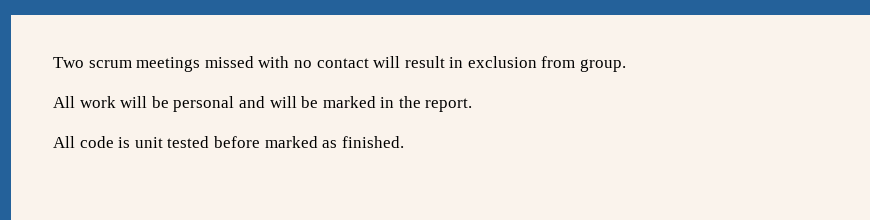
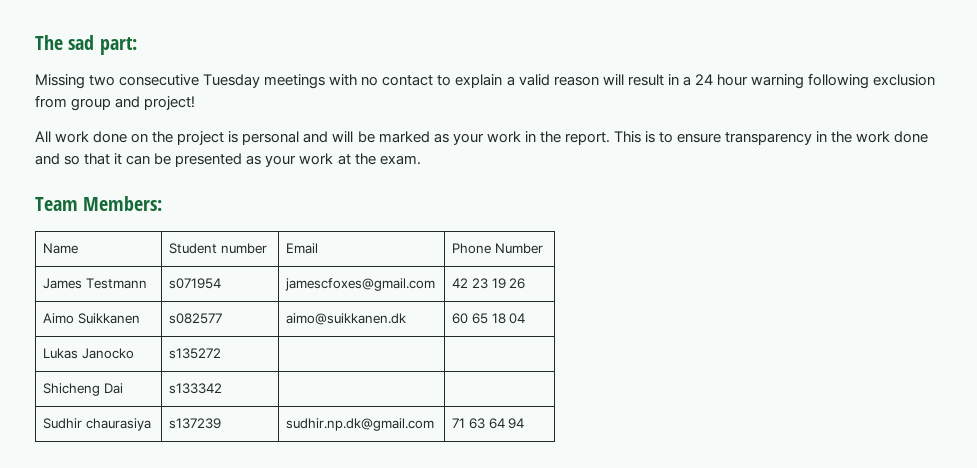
[53,56,627,72] [53,96,169,108] Two scrum meetings missed with no contact will result in exclusion from group. // All work will be -> [35,35,137,55] [35,73,936,89] [35,95,196,111] [35,131,239,145] The sad part: // Missing two consecutive Tuesday meetings with no contact to explain a valid reason will result in a 24 hour warning following exclusion from group and project! // All work done on the project is
(376, 102) none -> [433,131,521,145] as your work
[53,136,404,148] // All code is unit tested before marked as finished. -> [613,131,929,145] [35,153,421,167] [35,196,163,211] [43,243,79,254] [169,243,268,254] [286,243,319,254] [452,243,544,254] [43,278,148,289] [169,278,222,289] [285,278,436,291] [452,278,526,289] [43,313,141,324] [169,313,223,324] [286,313,407,325] [452,313,526,324] [43,348,135,359] [169,348,222,359] [43,383,124,396] [169,383,223,394] [43,418,152,431] [169,418,222,429] [286,418,435,431] [452,418,525,429] This is to ensure transparency in the work done and so that it can be presented as your work at the exam. // Team Members: // Name | Student number | Email | Phone Number // James Testmann | s071954 | jamescfoxes@gmail.com | 42 23 19 26 // Aimo Suikkanen | s082577 | aimo@suikkanen.dk | 60 65 18 04 // Lukas Janocko | s135272 | | // Shicheng Dai | s133342 | | // Sudhir chaurasiya | s137239 | sudhir.np.dk@gmail.com | 71 63 64 94

